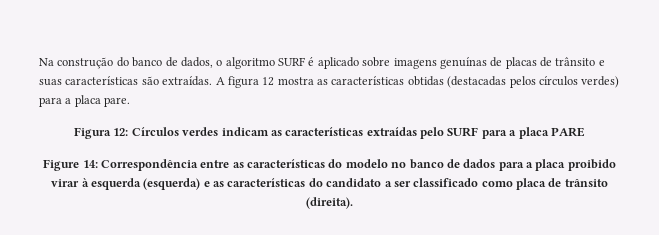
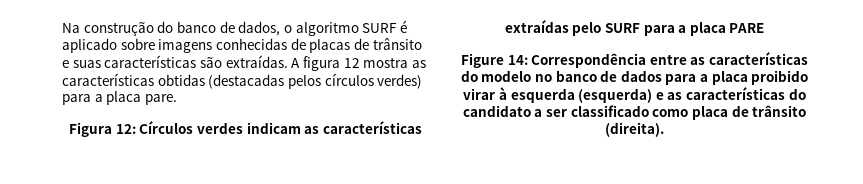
[439,57,487,69] genuínas -> [215,38,287,50] conhecidas

